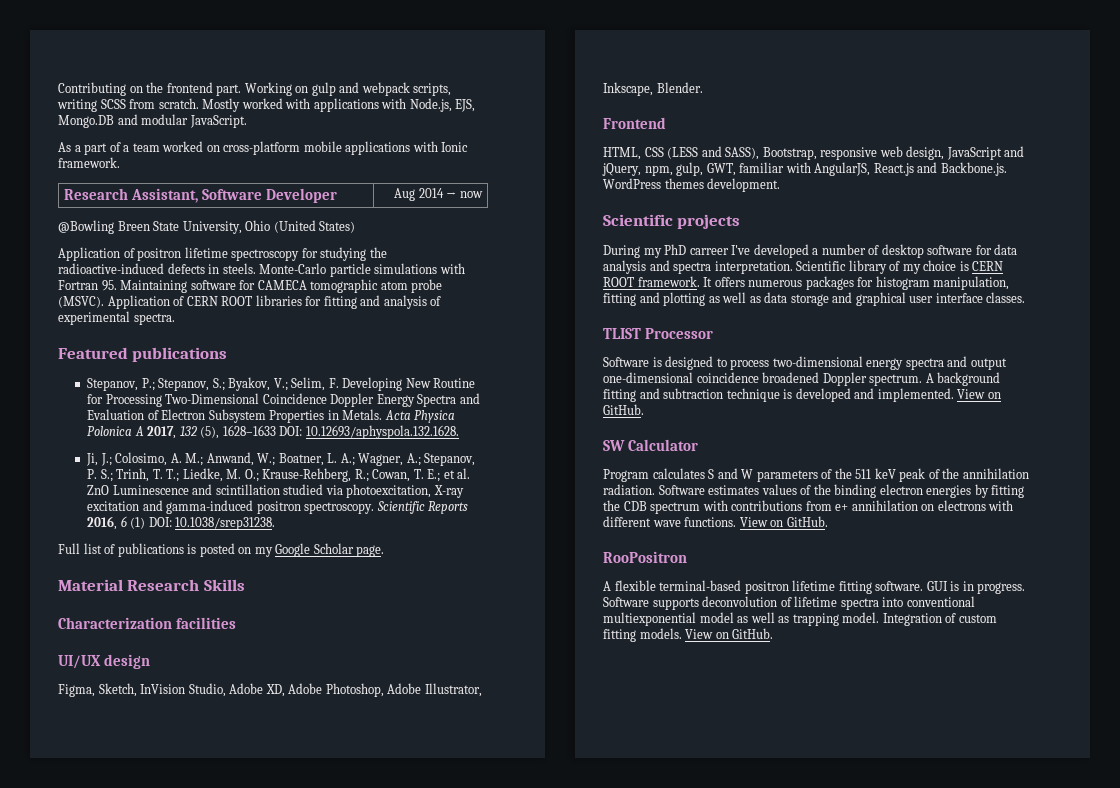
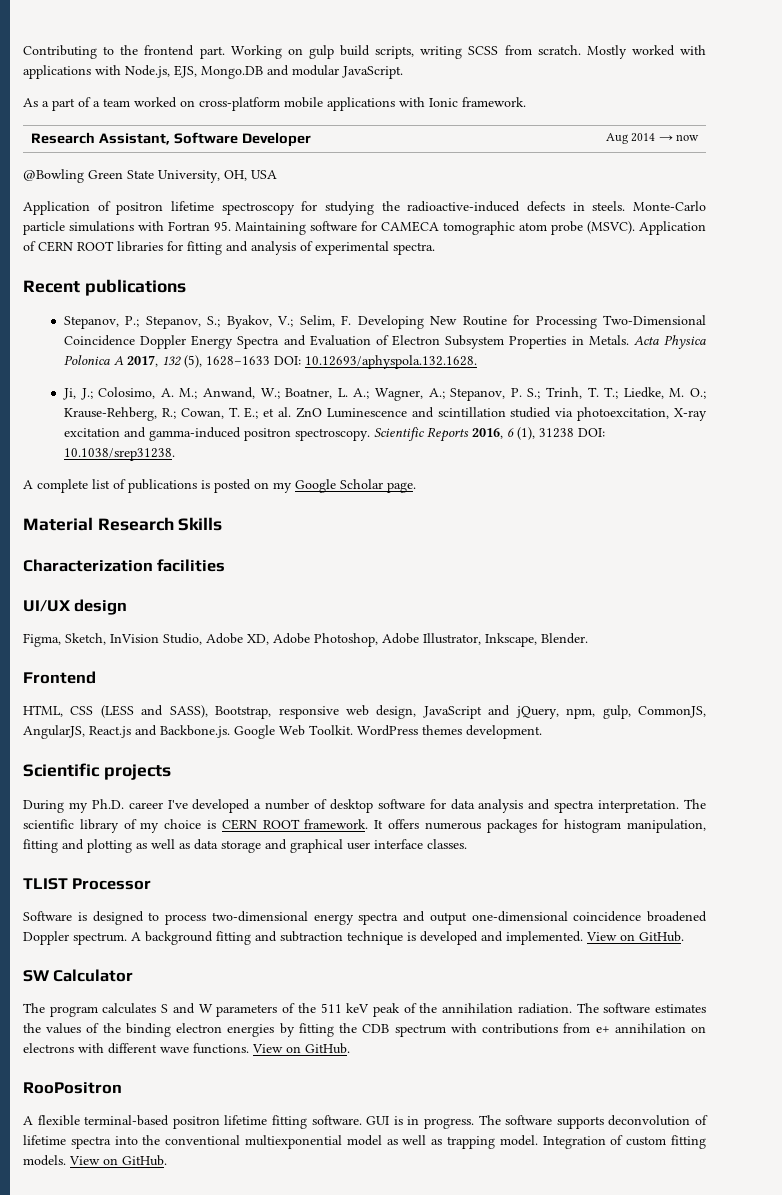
[129,86,143,93] on -> [103,46,115,55] to
[339,82,410,96] and webpack -> [340,45,370,56] build
[117,221,150,231] Breen -> [88,170,123,179] Green
[245,220,356,233] Ohio (United States) -> [224,170,277,181] OH, USA
[58,347,128,359] Featured -> [23,280,80,293] Recent
[130,517,146,529] (1) -> [516,427,574,440] (1), 31238
[58,543,80,554] Full -> [23,479,88,493] A complete
[706,162,811,176] GWT, familiar with -> [638,706,707,718] CommonJS,
(1007, 169) none -> [234,725,353,739] Google Web Toolkit.
[664,244,729,255] PhD carreer -> [91,799,163,809] Ph.D. career
[796,261,847,271] Scientific -> [683,799,706,809] [23,819,74,829] The scientific
[603,469,649,482] Program -> [23,1003,98,1017] The program
[658,485,760,495] Software estimates -> [576,1003,706,1013] [23,1023,41,1033] The software estimates the
[603,597,649,607] Software -> [478,1115,553,1125] The software
(904, 602) none -> [142,1135,161,1145] the

